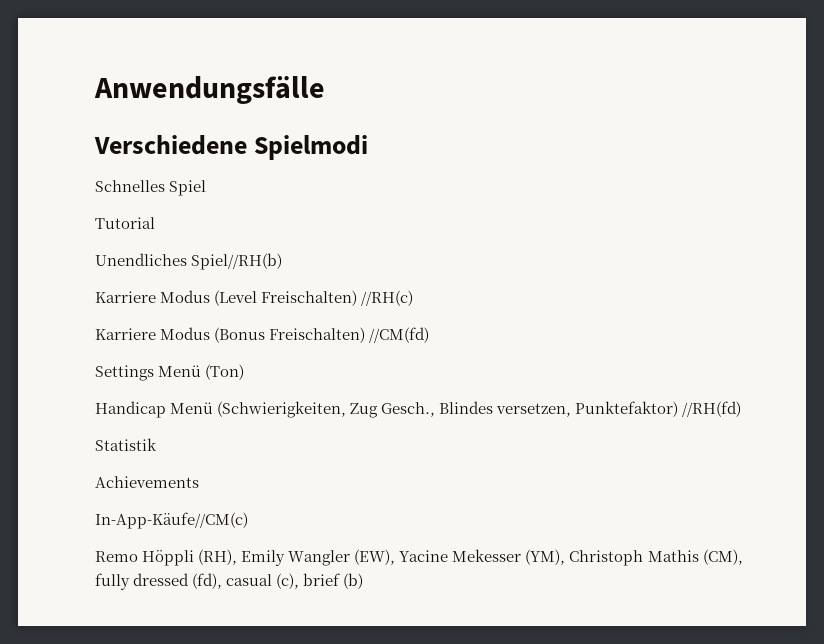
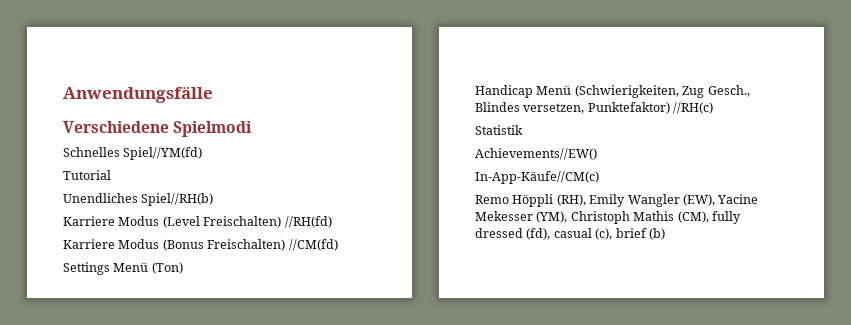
[169,180,207,196] Spiel -> [123,147,203,160] Spiel//YM(fd)
[361,290,414,306] //RH(c) -> [284,216,332,228] //RH(fd)
[682,401,742,417] //RH(fd) -> [673,102,714,114] //RH(c)
[95,476,199,488] Achievements -> [475,148,597,160] Achievements//EW()

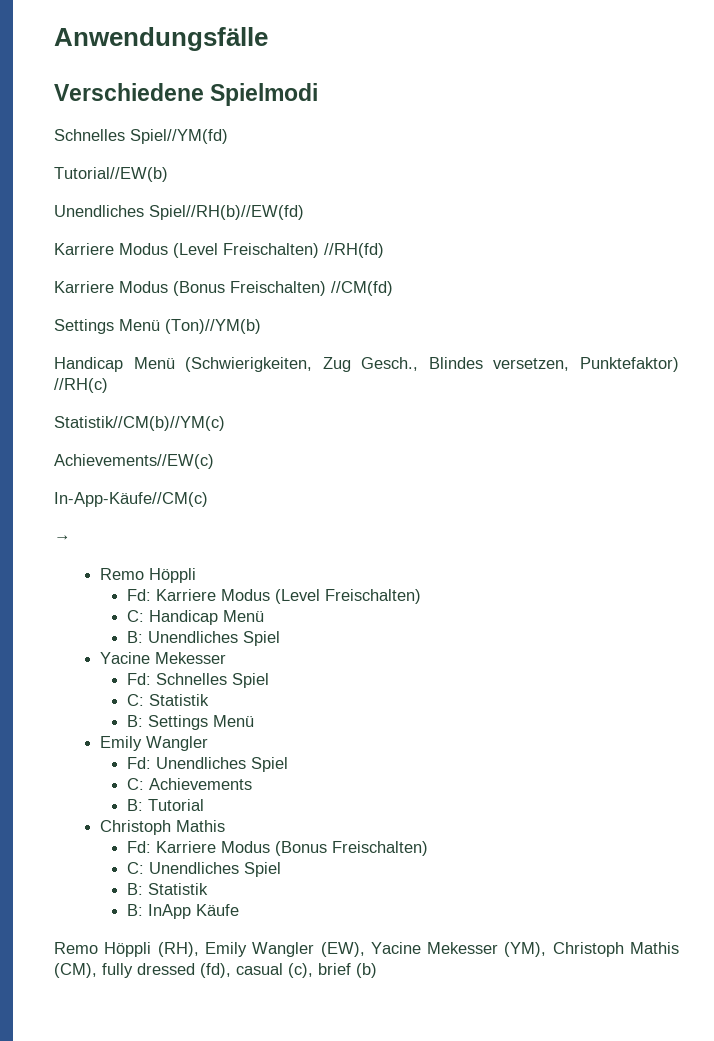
[63,170,111,180] [63,193,214,206] Tutorial // Unendliches Spiel//RH(b) -> [54,167,168,182] [54,205,304,220] Tutorial//EW(b) // Unendliches Spiel//RH(b)//EW(fd)
[151,262,183,274] (Ton) -> [165,319,261,334] (Ton)//YM(b)
[475,125,523,135] [475,148,597,160] [475,171,599,184] Statistik // Achievements//EW() // In-App-Käufe//CM(c) -> [54,416,225,431] [54,454,214,469] [54,492,208,507] [54,535,71,542] [99,568,196,583] [127,589,422,604] [127,610,265,625] [127,631,281,646] [99,652,226,664] [127,673,270,688] [127,694,210,706] [127,715,255,730] [99,736,208,751] [127,757,289,772] [127,778,253,790] [127,799,205,811] [99,820,225,835] [127,841,429,856] [127,862,282,877] [127,883,209,895] [127,904,240,919] Statistik//CM(b)//YM(c) // Achievements//EW(c) // In-App-Käufe//CM(c) // → // Remo Höppli // Fd: Karriere Modus (Level Freischalten) // C: Handicap Menü // B: Unendliches Spiel // Yacine Mekesser // Fd: Schnelles Spiel // C: Statistik // B: Settings Menü // Emily Wangler // Fd: Unendliches Spiel // C: Achievements // B: Tutorial // Christoph Mathis // Fd: Karriere Modus (Bonus Freischalten) // C: Unendliches Spiel // B: Statistik // B: InApp Käufe

